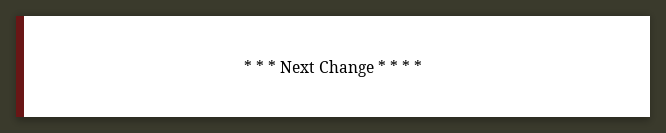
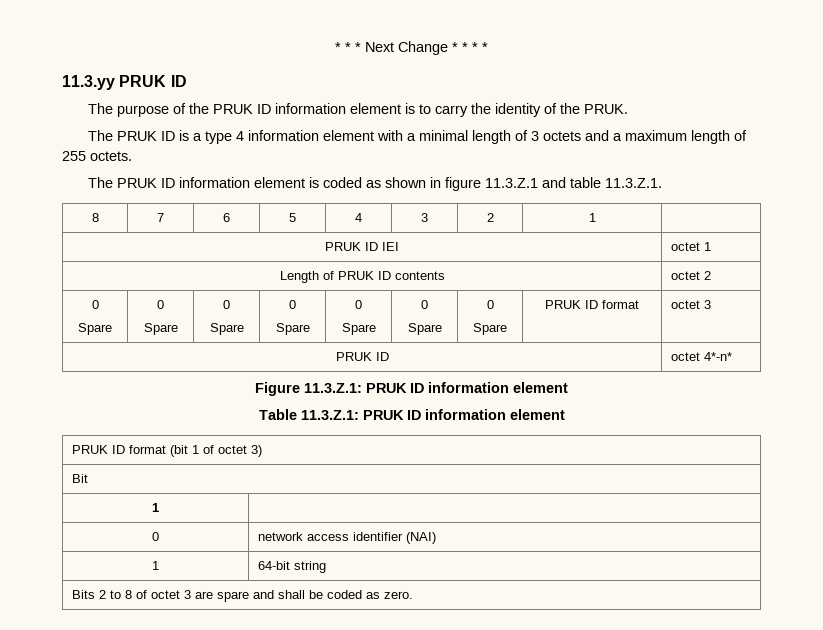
(423, 66) none -> [62,75,187,90] [87,103,628,117] [87,130,747,144] [62,151,132,161] [87,177,662,191] [91,213,99,222] [157,213,164,222] [223,213,230,222] [289,213,296,222] [355,213,362,222] [421,213,428,222] [486,213,494,222] [588,213,596,222] [325,242,399,251] [671,242,712,251] [279,271,445,283] [671,271,712,280] [91,300,99,309] [78,323,112,335] [157,300,164,309] [143,323,178,335] [223,300,230,309] [209,323,244,335] [289,300,296,309] [275,323,310,335] [355,300,362,309] [341,323,376,335] [421,300,428,309] [407,323,442,335] [486,300,494,309] [473,323,507,335] [545,300,639,309] [671,300,712,309] [335,352,389,361] [671,352,733,361] [255,382,568,396] [258,409,565,420] [72,445,263,457] [72,474,89,483] [152,503,159,512] [152,532,159,541] [258,532,437,544] [152,561,159,570] [258,561,327,573] [72,590,414,602] // 11.3.yy PRUK ID // The purpose of the PRUK ID information element is to carry the identity of the PRUK. // The PRUK ID is a type 4 information element with a minimal length of 3 octets and a maximum length of 255 octets. // The PRUK ID information element is coded as shown in figure 11.3.Z.1 and table 11.3.Z.1. // 8 | 7 | 6 | 5 | 4 | 3 | 2 | 1 | // PRUK ID IEI | octet 1 // Length of PRUK ID contents | octet 2 // 0 // Spare | 0 // Spare | 0 // Spare | 0 // Spare | 0 // Spare | 0 // Spare | 0 // Spare | PRUK ID format | octet 3 // PRUK ID | octet 4*-n* // Figure 11.3.Z.1: PRUK ID information element // Table 11.3.Z.1: PRUK ID information element // PRUK ID format (bit 1 of octet 3) // Bit // 1 | // 0 | network access identifier (NAI) // 1 | 64-bit string // Bits 2 to 8 of octet 3 are spare and shall be coded as zero.

